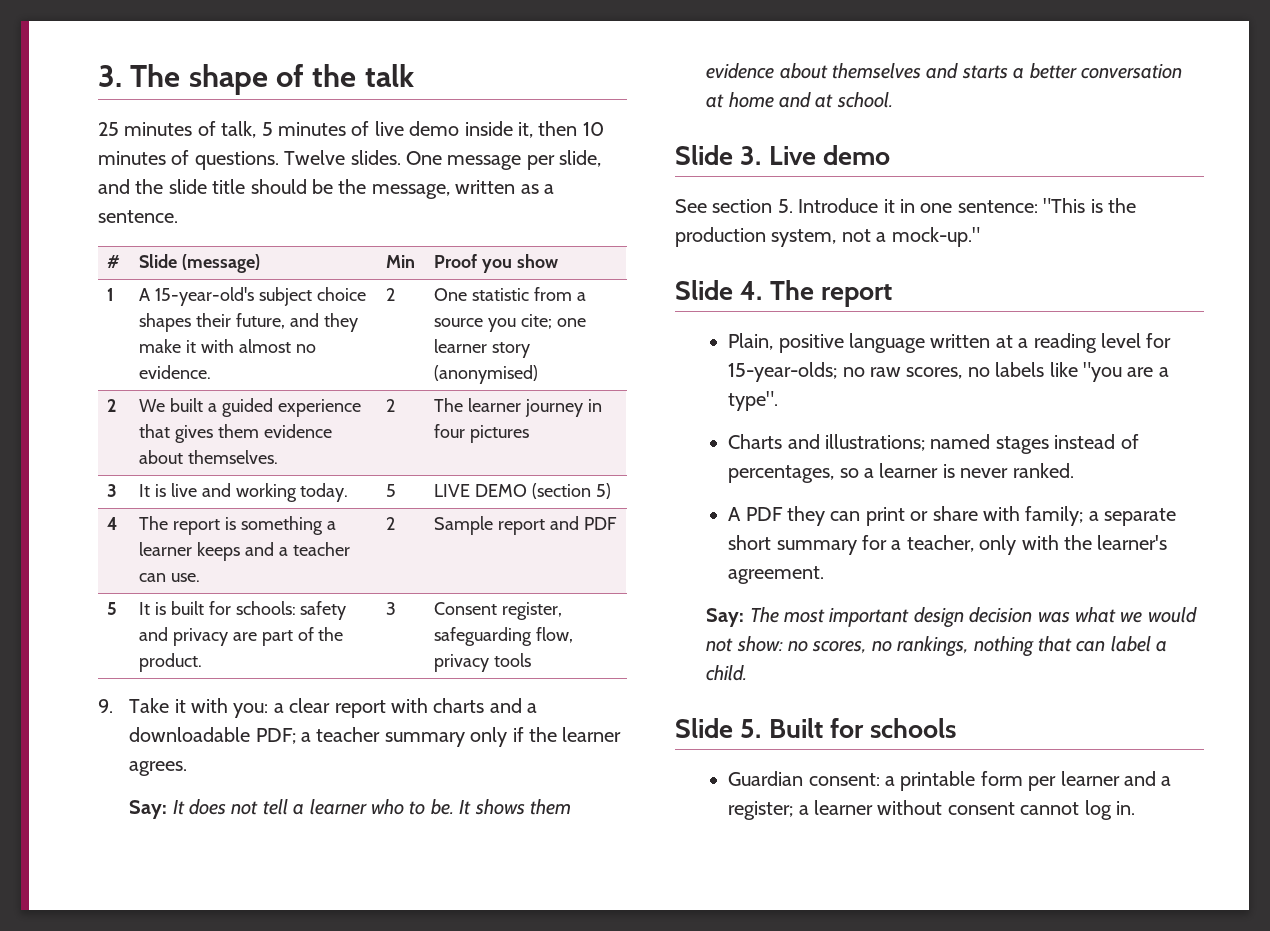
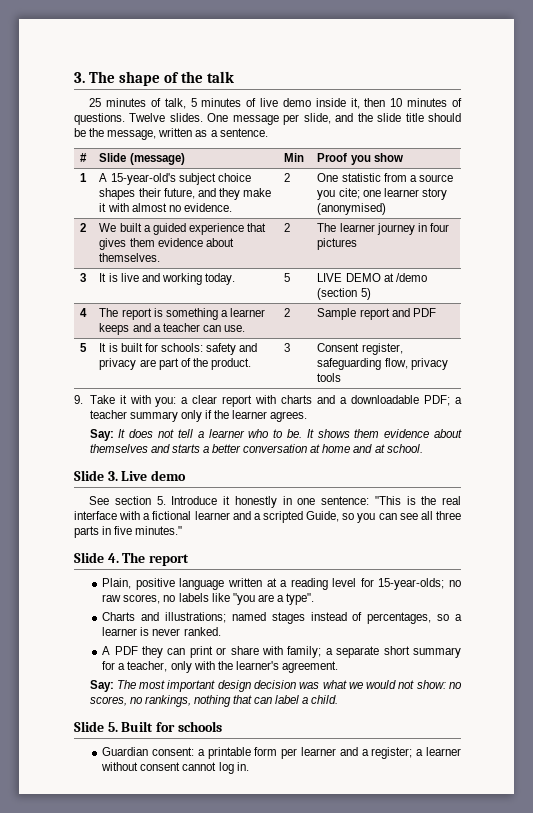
(527, 490) none -> [383,273,427,282] at /demo
(895, 206) none -> [234,496,277,508] honestly
[675,227,980,247] production system, not a mock-up." -> [442,496,462,505] [74,511,462,523] [74,526,183,538] real interface with a fictional learner and a scripted Guide, so you can see all three parts in five minutes."

